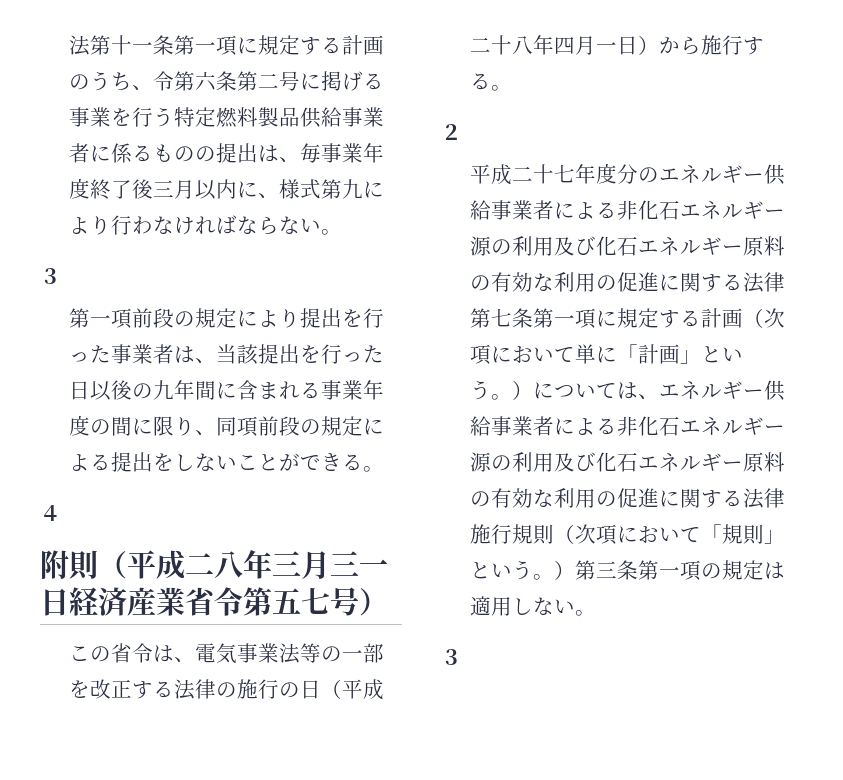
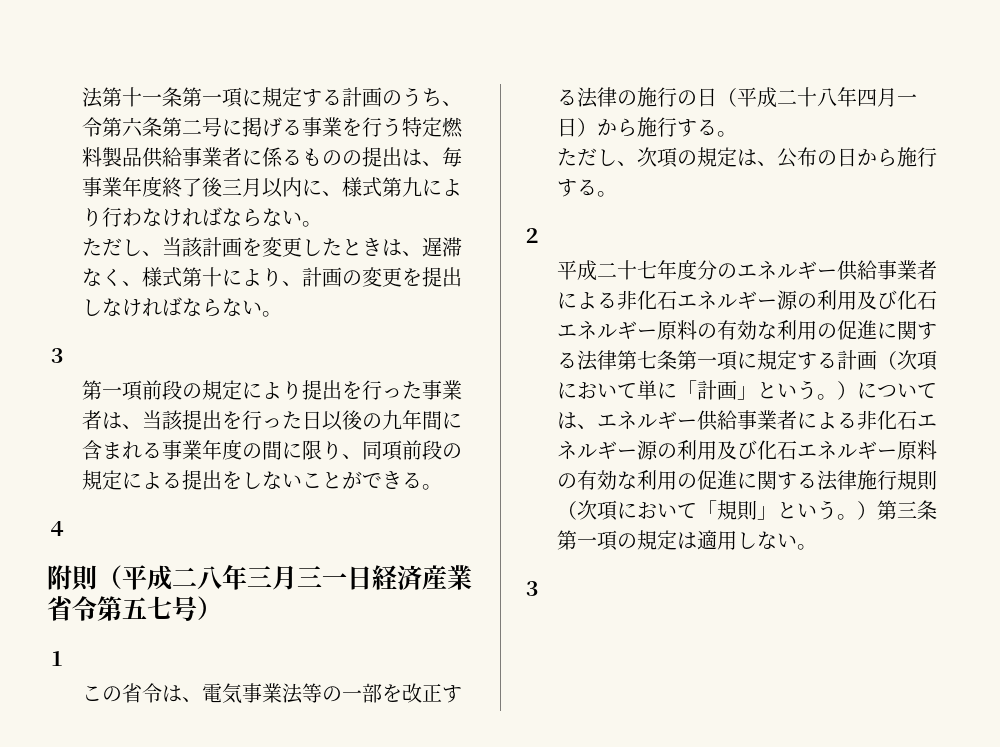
(342, 232) none -> [81,237,462,258] [81,267,462,287] [81,297,282,317] // ただし、当該計画を変更したときは、遅滞なく、様式第十により、計画の変更を提出しなければならない。
(388, 602) none -> [47,651,67,666] // １
(512, 88) none -> [556,147,937,168] [556,179,617,197] // ただし、次項の規定は、公布の日から施行する。

